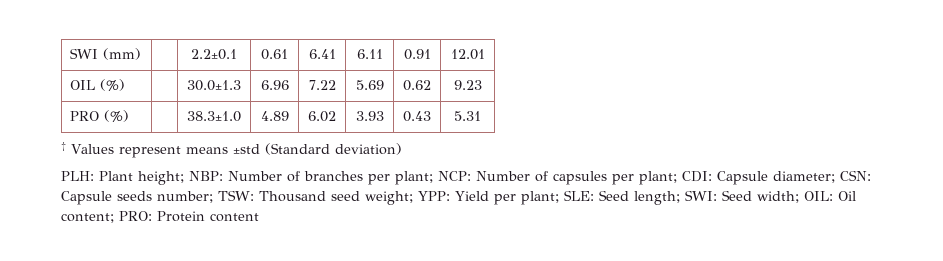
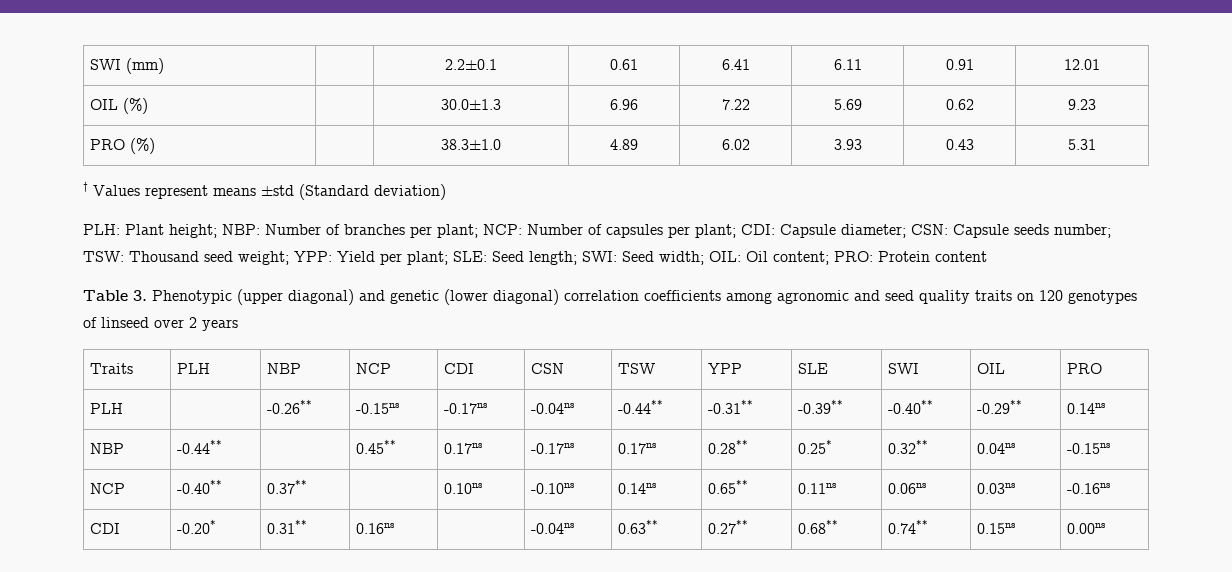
(259, 217) none -> [83,289,1137,305] [83,317,238,331] [90,363,134,374] [177,363,211,374] [267,363,302,374] [356,363,392,374] [444,363,475,374] [531,363,565,374] [618,363,656,374] [708,363,743,374] [798,363,829,374] [888,363,920,374] [977,363,1006,374] [1067,363,1103,374] [90,403,124,414] [267,399,313,414] [356,403,400,414] [444,403,488,414] [531,403,575,414] [618,399,664,414] [708,399,754,414] [798,399,844,414] [888,399,934,414] [977,399,1023,414] [1067,403,1106,414] [90,443,125,454] [177,439,223,454] [356,439,397,454] [444,443,483,454] [531,443,575,454] [618,443,657,454] [708,439,749,454] [798,439,833,454] [888,439,929,454] [977,443,1016,454] [1067,443,1111,454] [90,483,126,494] [177,479,223,494] [267,479,308,494] [444,483,483,494] [531,483,575,494] [618,483,657,494] [708,479,749,494] [798,483,837,494] [888,483,927,494] [977,483,1016,494] [1067,483,1111,494] [90,523,121,534] [177,519,217,534] [267,519,308,534] [356,523,395,534] [531,523,575,534] [618,519,659,534] [708,519,749,534] [798,519,839,534] [888,519,929,534] [977,523,1016,534] [1067,523,1106,534] // Table 3. Phenotypic (upper diagonal) and genetic (lower diagonal) correlation coefficients among agronomic and seed quality traits on 120 genotypes of linseed over 2 years // Traits | PLH | NBP | NCP | CDI | CSN | TSW | YPP | SLE | SWI | OIL | PRO // PLH | | -0.26** | -0.15ns | -0.17ns | -0.04ns | -0.44** | -0.31** | -0.39** | -0.40** | -0.29** | 0.14ns // NBP | -0.44** | | 0.45** | 0.17ns | -0.17ns | 0.17ns | 0.28** | 0.25* | 0.32** | 0.04ns | -0.15ns // NCP | -0.40** | 0.37** | | 0.10ns | -0.10ns | 0.14ns | 0.65** | 0.11ns | 0.06ns | 0.03ns | -0.16ns // CDI | -0.20* | 0.31** | 0.16ns | | -0.04ns | 0.63** | 0.27** | 0.68** | 0.74** | 0.15ns | 0.00ns

